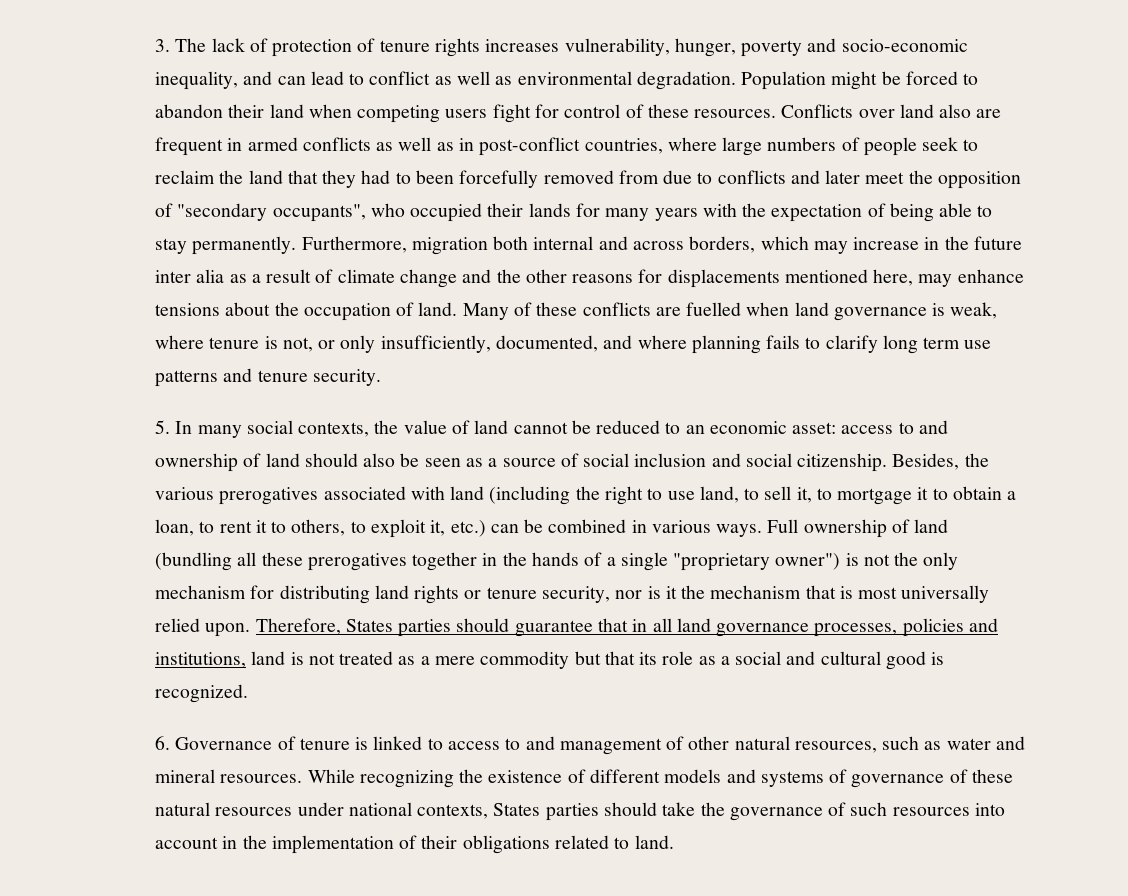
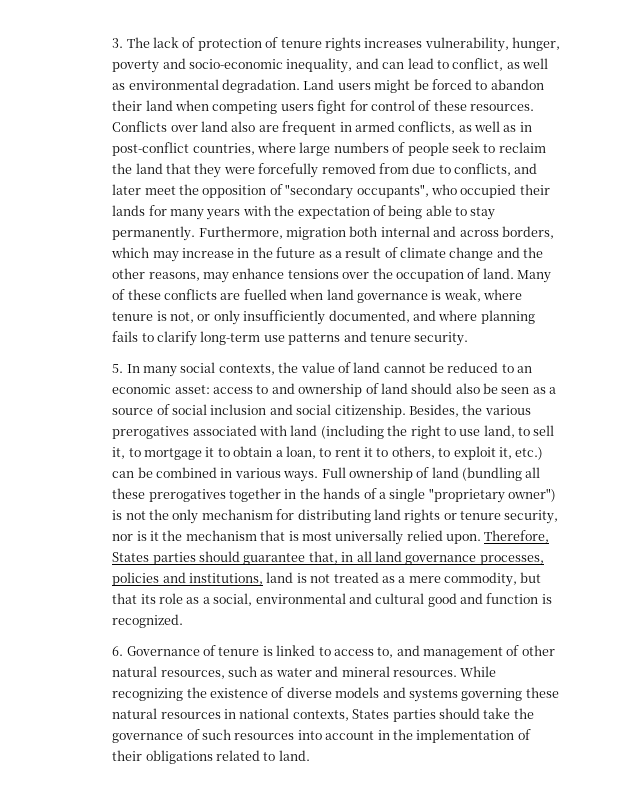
[369,71,431,85] conflict -> [452,58,504,71] conflict,
[741,71,827,90] Population -> [303,79,371,90] Land users
[302,137,371,151] conflicts -> [398,121,456,134] conflicts,
[361,170,454,184] had to been -> [223,167,255,174] were
[717,170,786,184] conflicts -> [454,163,512,176] conflicts,
[155,269,225,283] inter alia -> (316, 252) none
[572,269,914,288] reasons for displacements mentioned here, -> [148,272,200,281] reasons,
[225,302,271,316] about -> [342,272,370,279] over
[380,335,491,353] insufficiently, -> [243,310,326,325] insufficiently
[882,335,961,354] long term -> [200,331,261,345] long-term
[597,618,628,632] that -> [308,551,338,564] that,
[480,651,570,669] commodity -> [444,572,518,587] commodity,
[735,651,782,665] social -> [213,593,346,606] social, environmental
(926, 660) none -> [460,593,539,604] and function
[505,738,521,750] to -> [377,647,394,658] to,
[589,769,660,783] different -> [286,687,332,698] diverse
[829,769,968,788] of governance of -> [461,688,523,701] governing
[297,802,344,816] under -> [224,709,237,719] in

